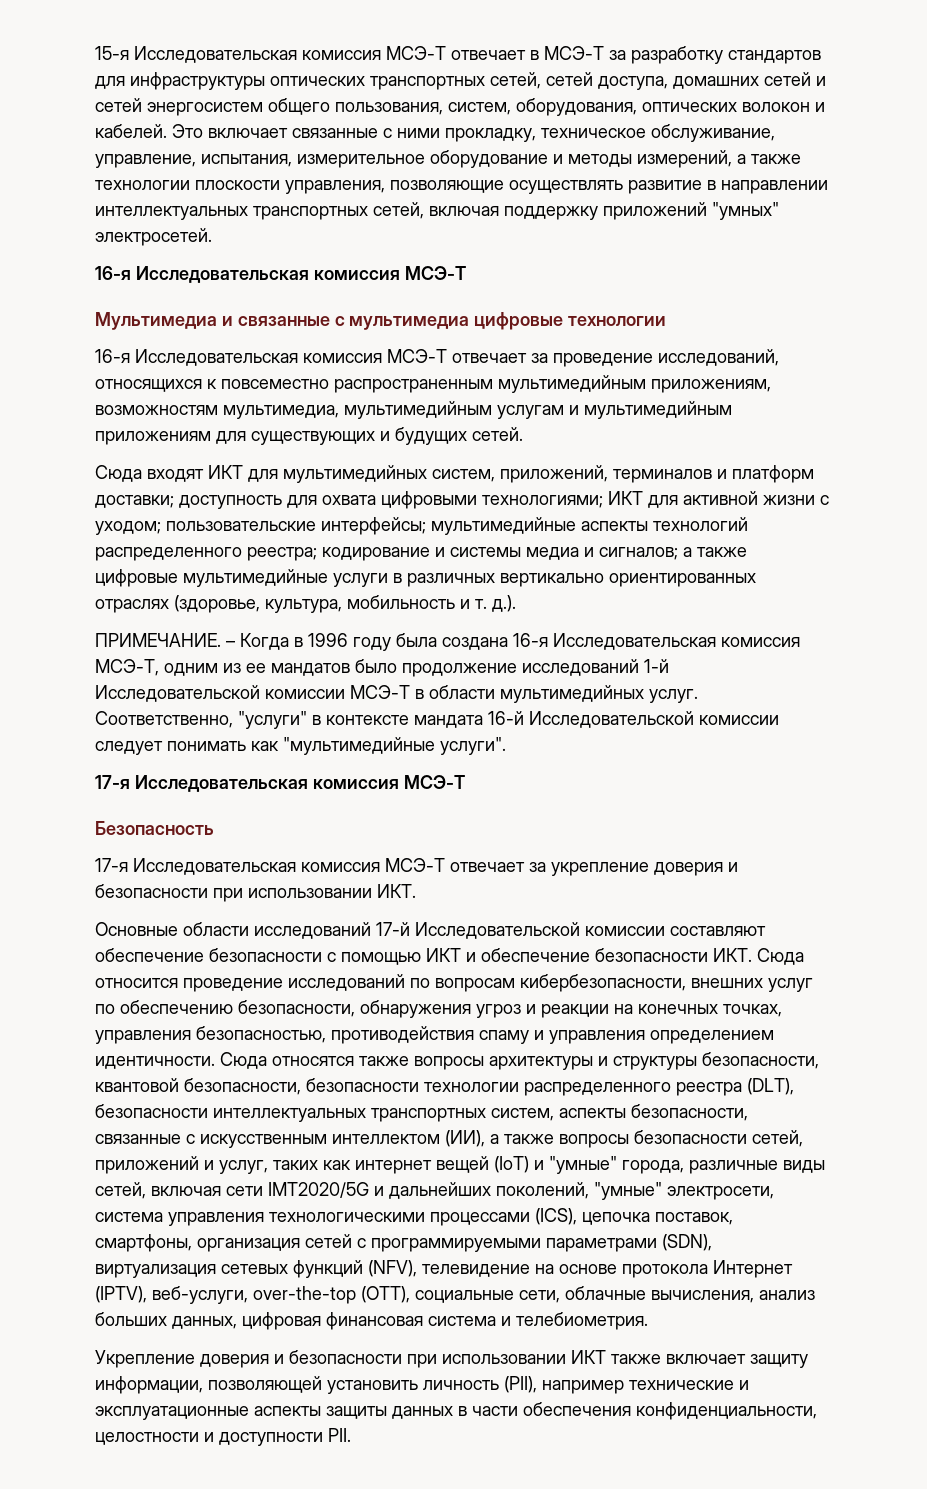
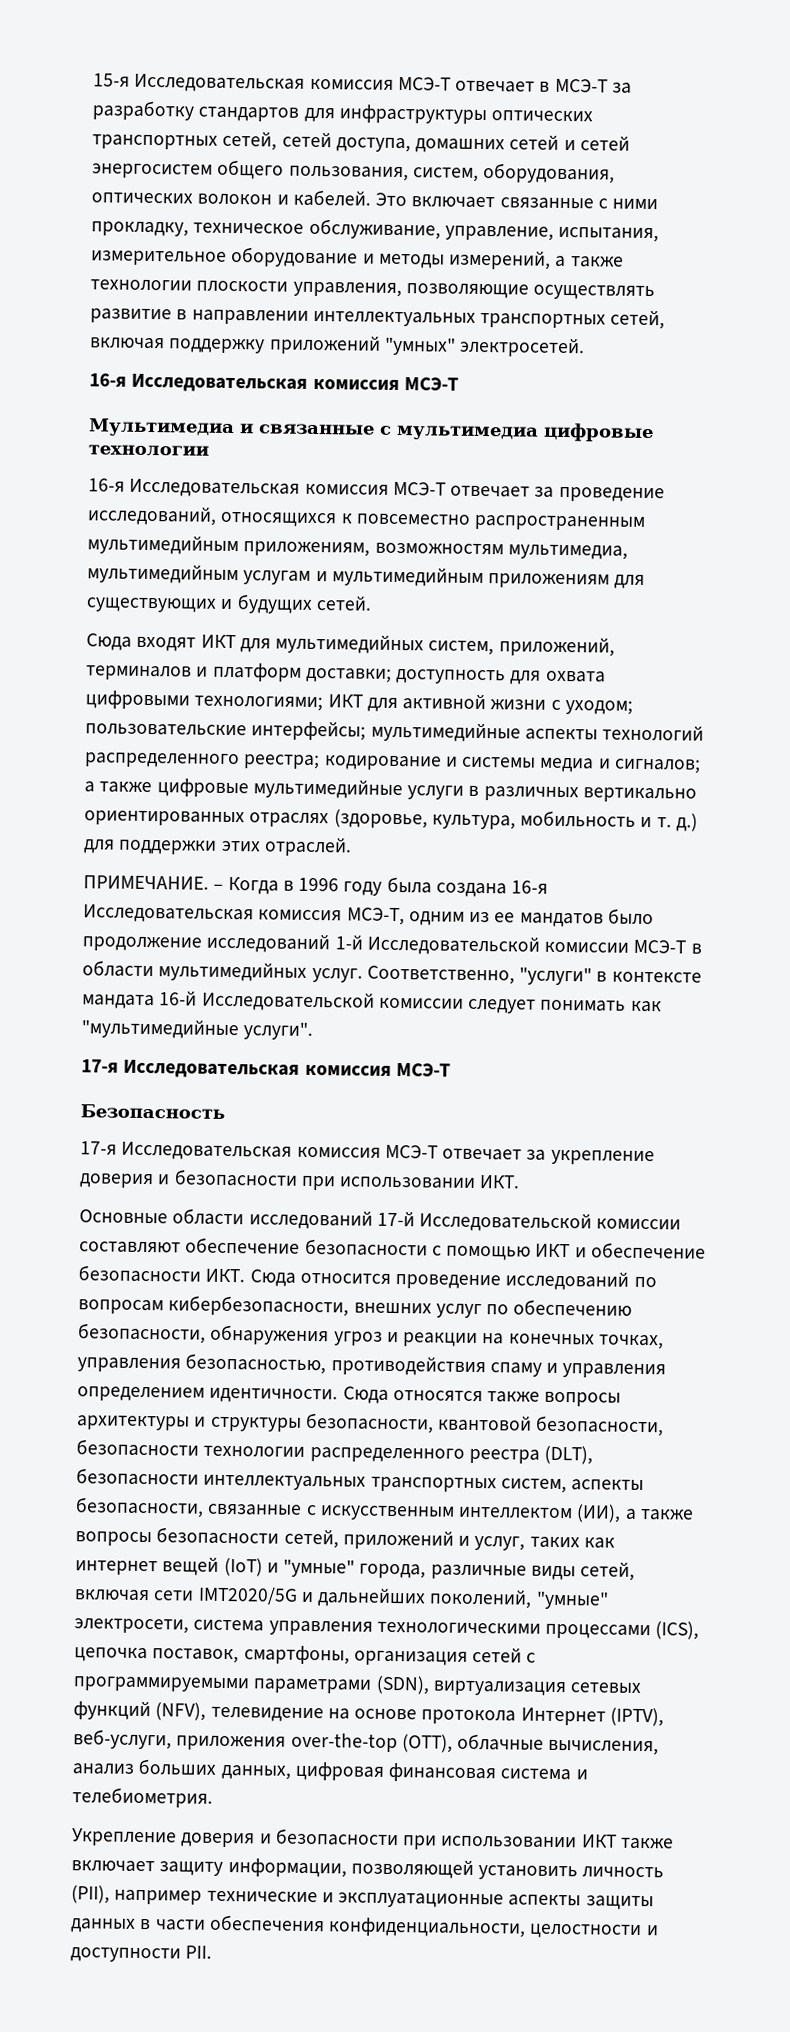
[492,595,516,612] д.). -> [675,813,698,832] [83,836,352,857] д.) для поддержки этих отраслей.
(248, 1295) none -> [176,1735,287,1751] приложения
[415,1290,560,1303] социальные сети, -> (453, 1743) none

